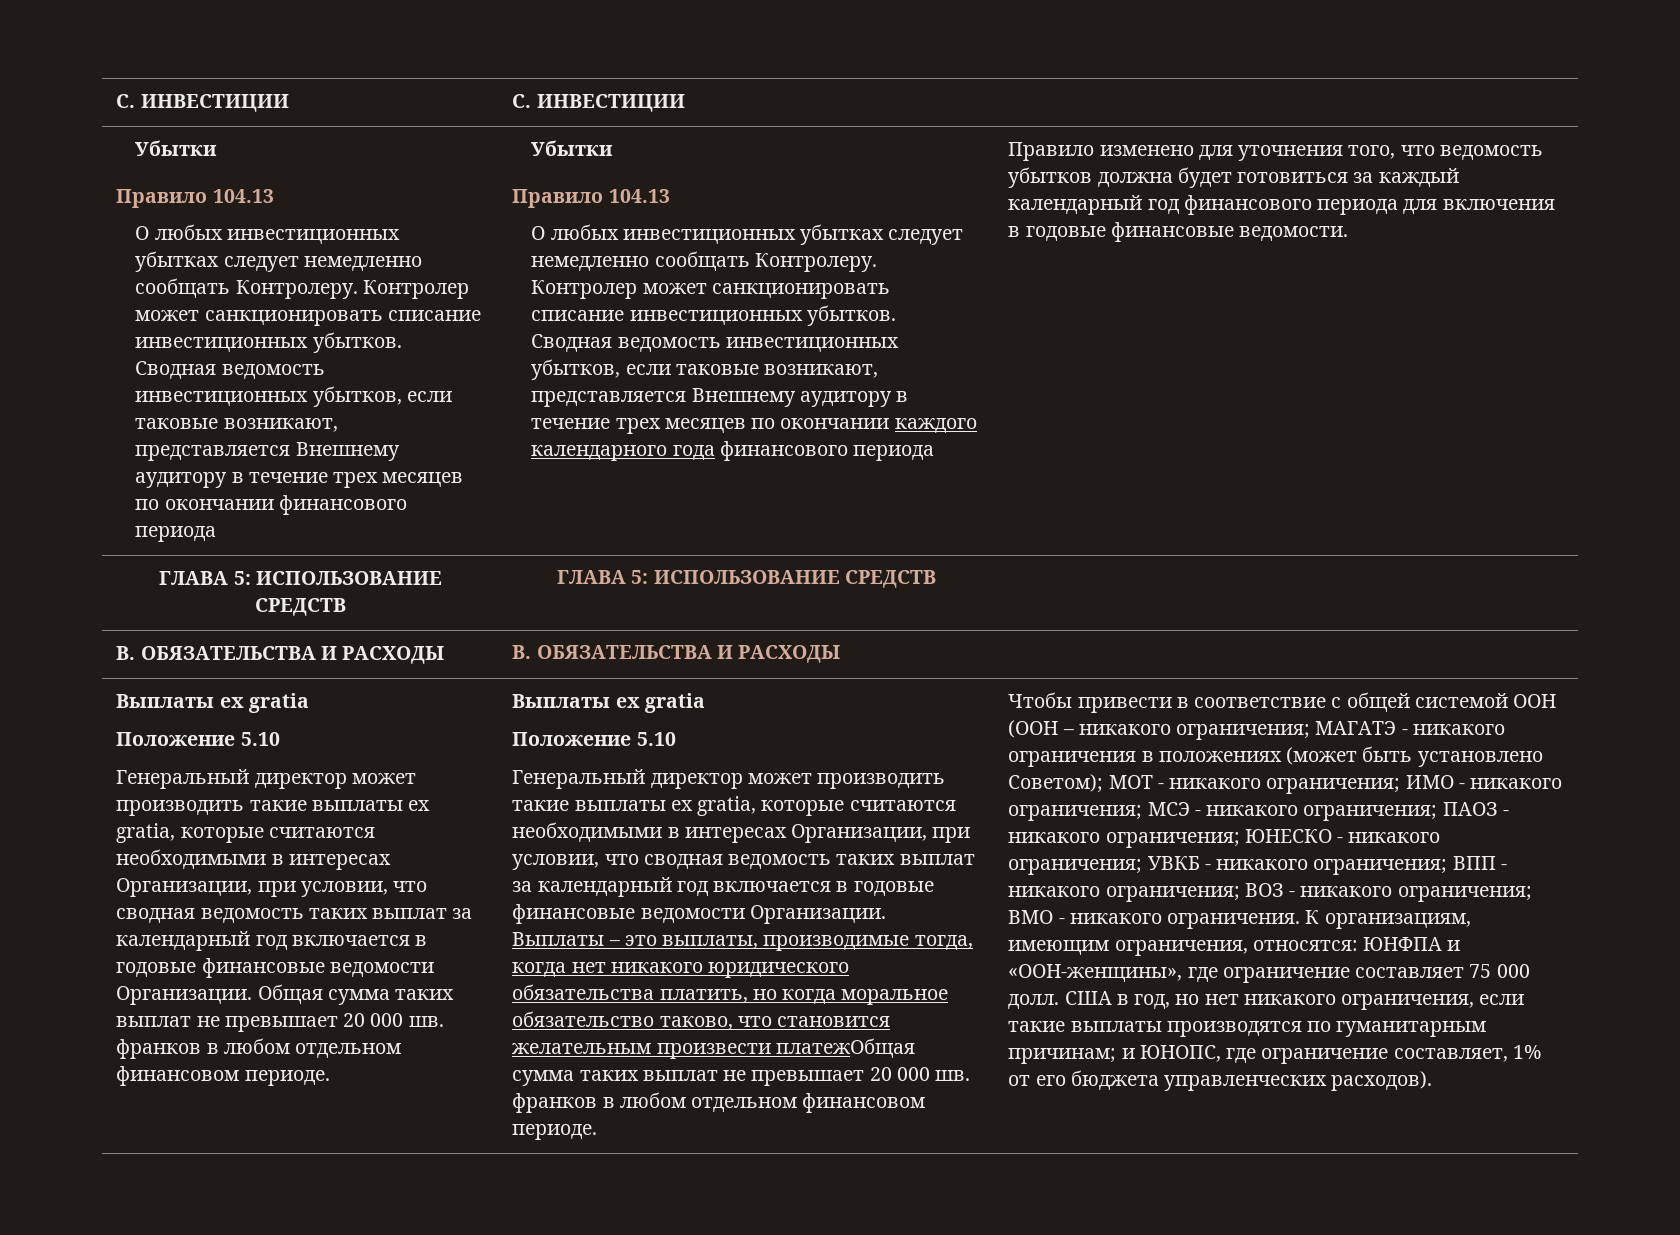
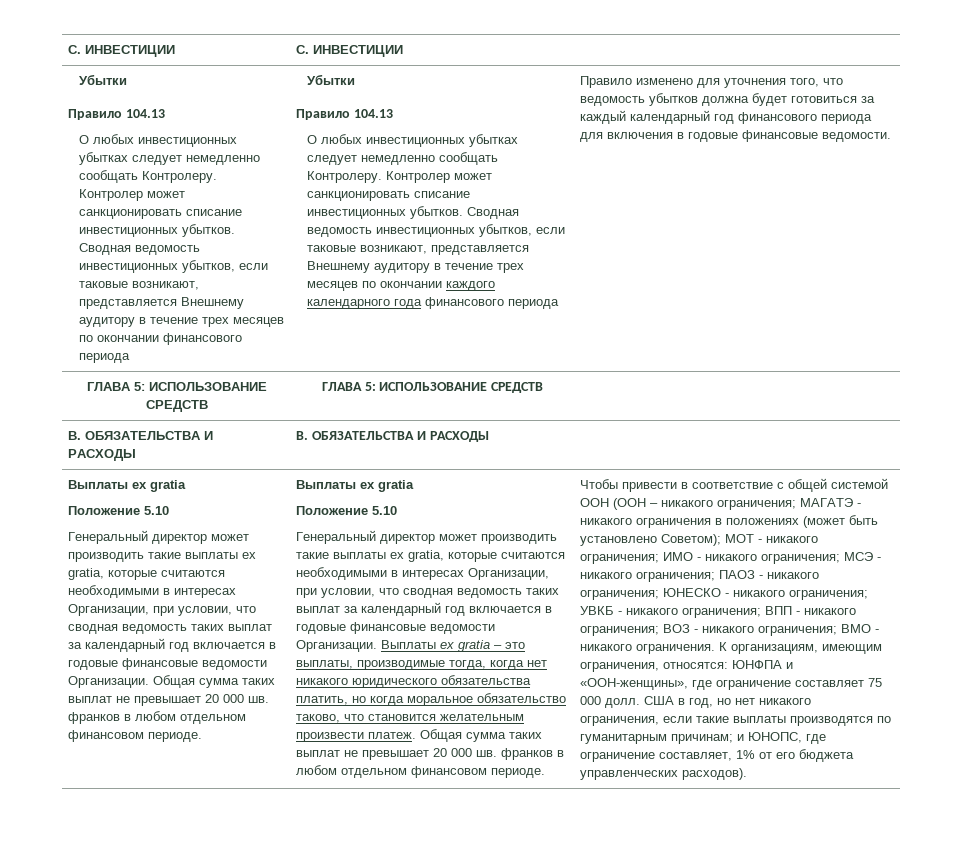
(605, 939) none -> [440,640,491,652] ex gratia
[775,1038,915,1058] платежОбщая -> [368,729,463,742] платеж. Общая

